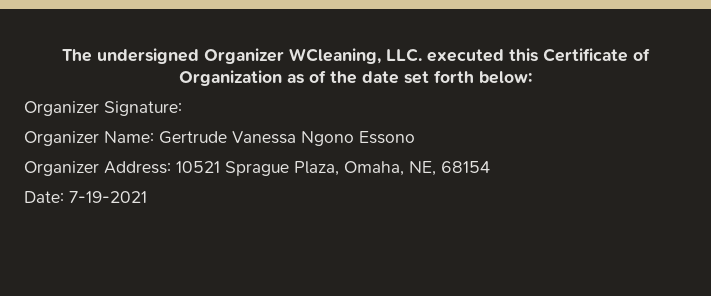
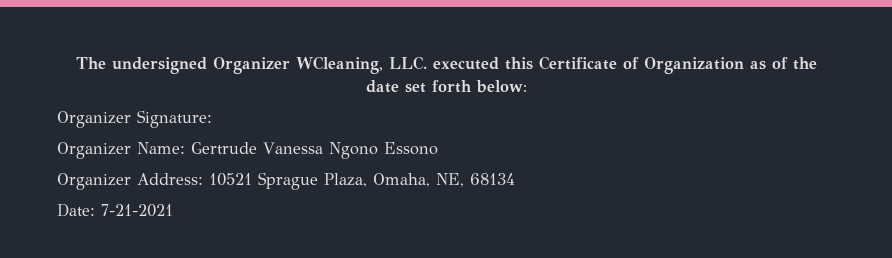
[441,161,490,173] 68154 -> [470,173,515,185] 68134
[69,191,147,203] 7-19-2021 -> [101,204,173,217] 7-21-2021

